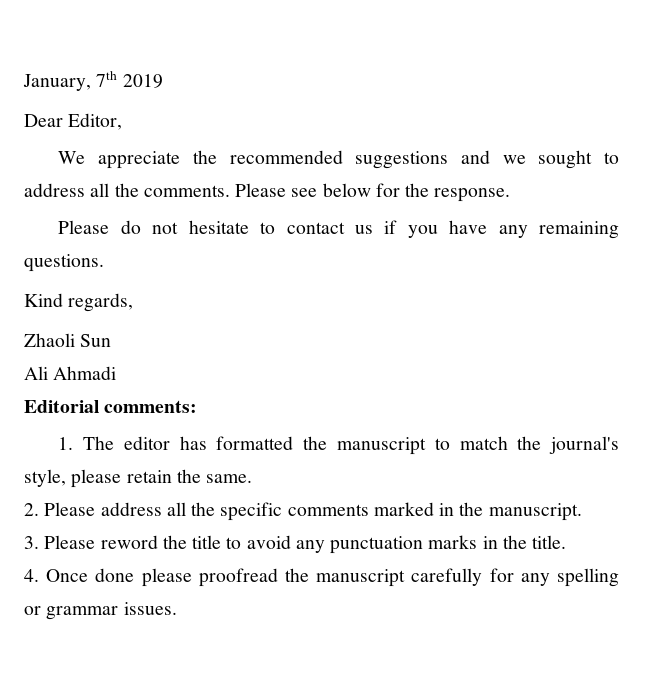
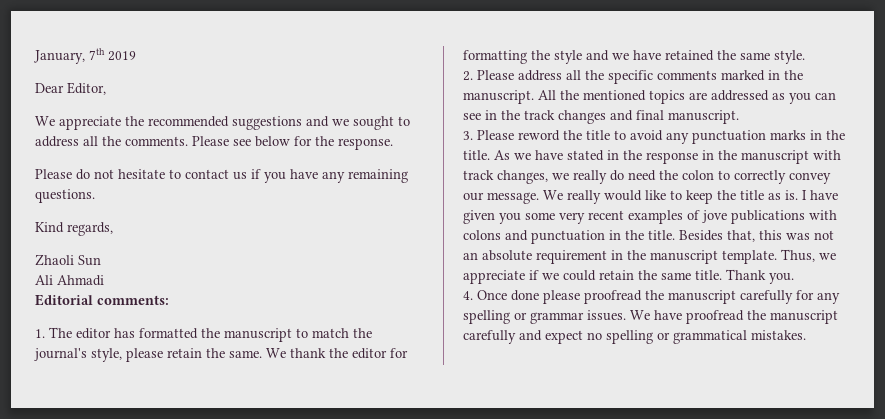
(253, 478) none -> [266,348,408,359] [463,50,805,64] We thank the editor for formatting the style and we have retained the same style.
(582, 512) none -> [538,90,836,104] [463,110,739,124] All the mentioned topics are addressed as you can see in the track changes and final manuscript.
(567, 542) none -> [494,150,841,164] [463,170,831,184] [463,190,838,204] [463,210,837,224] [463,230,834,244] [463,249,836,264] [463,269,794,284] As we have stated in the response in the manuscript with track changes, we really do need the colon to correctly convey our message. We really would like to keep the title as is. I have given you some very recent examples of jove publications with colons and punctuation in the title. Besides that, this was not an absolute requirement in the manuscript template. Thus, we appreciate if we could retain the same title. Thank you.
(177, 608) none -> [630,310,838,324] [463,330,806,344] We have proofread the manuscript carefully and expect no spelling or grammatical mistakes.

